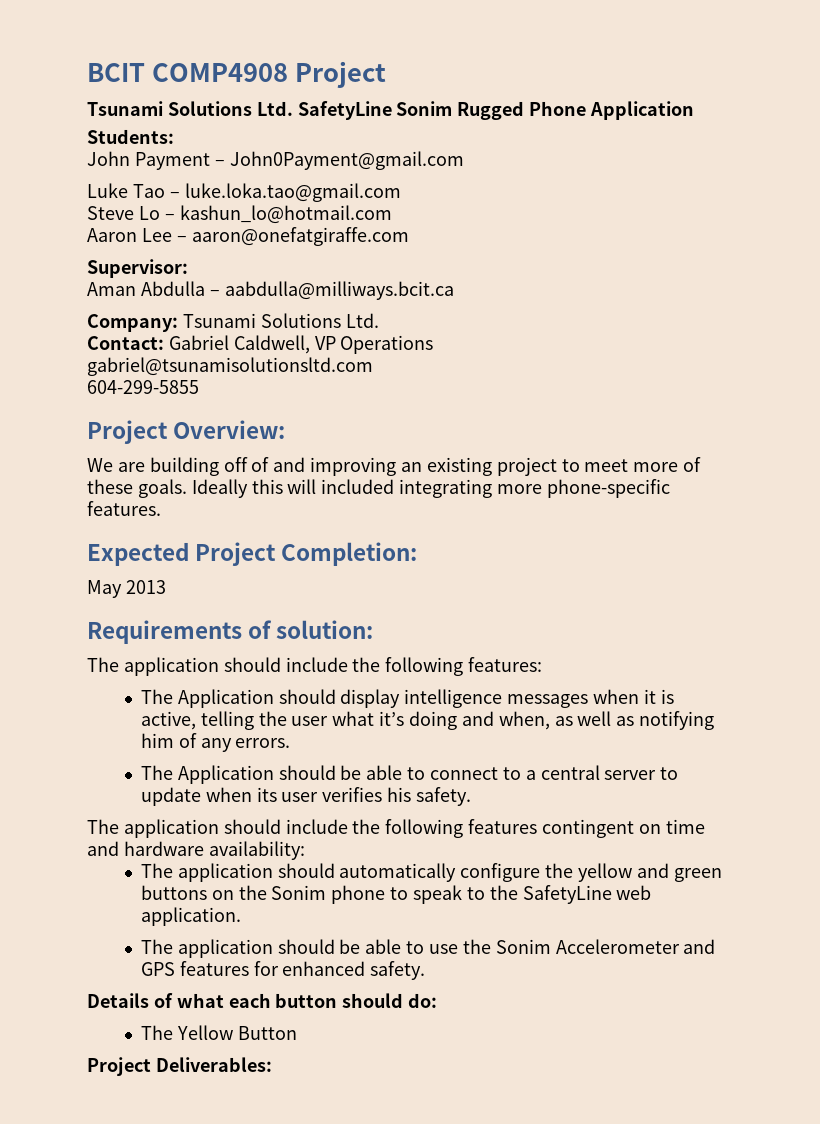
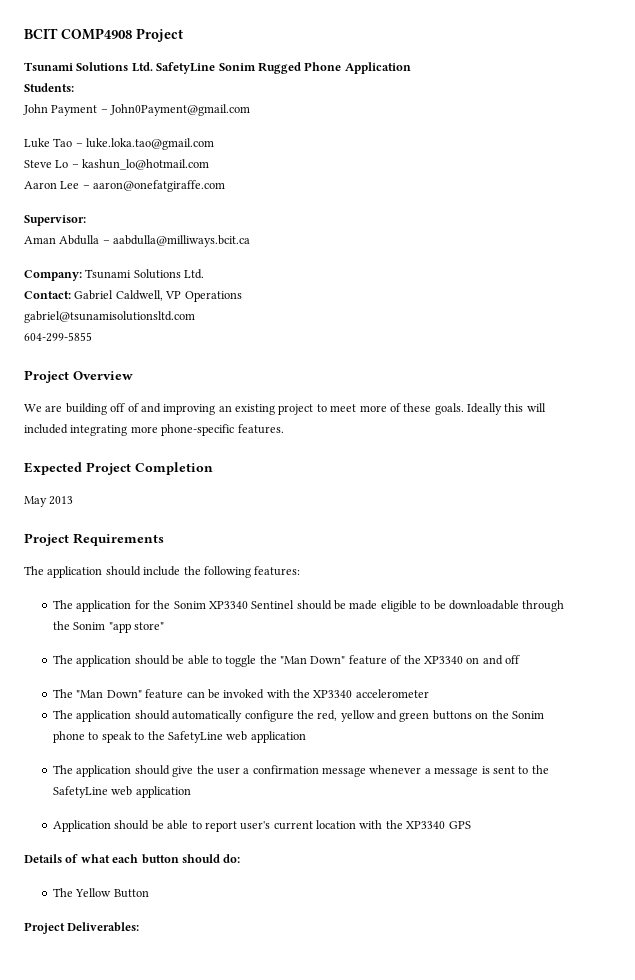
[173,420,286,439] Overview: -> [73,371,133,380] Overview
[281,542,418,566] Completion: -> [135,462,213,475] Completion
(166, 587) none -> [24,533,69,546] Project
[248,620,374,639] of solution: -> (164, 539) none
[177,689,674,708] [140,711,715,730] [140,733,291,752] [140,765,679,784] [140,787,471,806] [87,819,705,838] [87,841,305,860] Application should display intelligence messages when it is active, telling the user what it’s doing and when, as well as notifying him of any errors. // The Application should be able to connect to a central server to update when its user verifies his safety. // The application should include the following features contingent on time and hardware availability: -> [76,600,565,612] [53,621,165,633] [53,655,521,667] [53,689,429,699] application for the Sonim XP3340 Sentinel should be made eligible to be downloadable through the Sonim "app store" // The application should be able to toggle the "Man Down" feature of the XP3340 on and off // The "Man Down" feature can be invoked with the XP3340 accelerometer
(574, 870) none -> [317,710,338,721] red,
[140,907,241,926] [140,939,716,958] [140,961,426,980] application. // The application should be able to use the Sonim Accelerometer and GPS features for enhanced safety. -> [250,731,306,743] [53,765,549,777] [53,786,191,798] [53,820,471,832] application // The application should give the user a confirmation message whenever a message is sent to the SafetyLine web application // Application should be able to report user's current location with the XP3340 GPS

